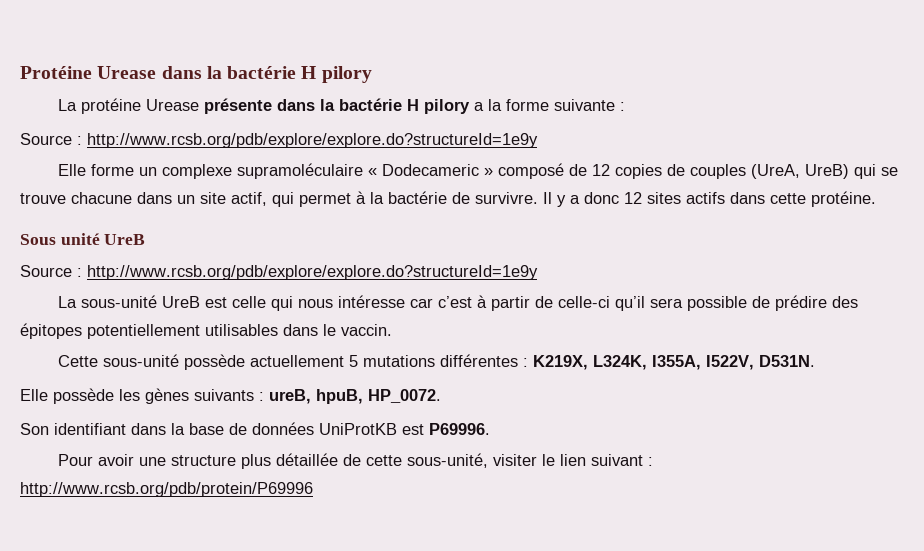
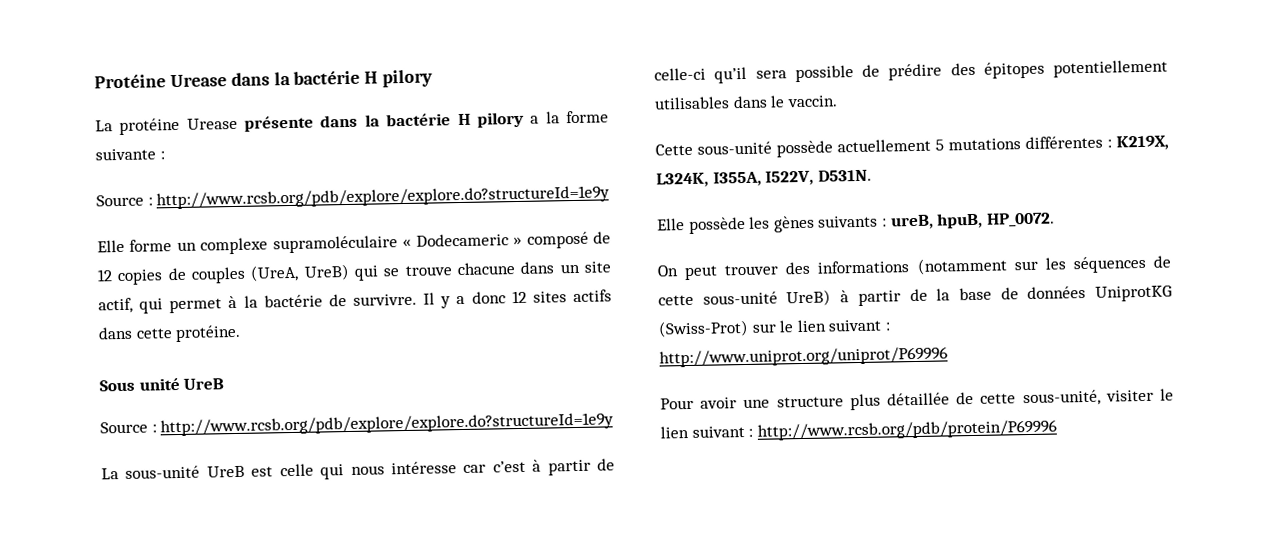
[20,422,490,435] Son identifiant dans la base de données UniProtKB est P69996. -> [657,255,1171,281] [658,285,1172,307] [658,319,891,338] [659,346,948,368] On peut trouver des informations (notamment sur les séquences de cette sous-unité UreB) à partir de la base de données UniprotKG (Swiss-Prot) sur le lien suivant : http://www.uniprot.org/uniprot/P69996

